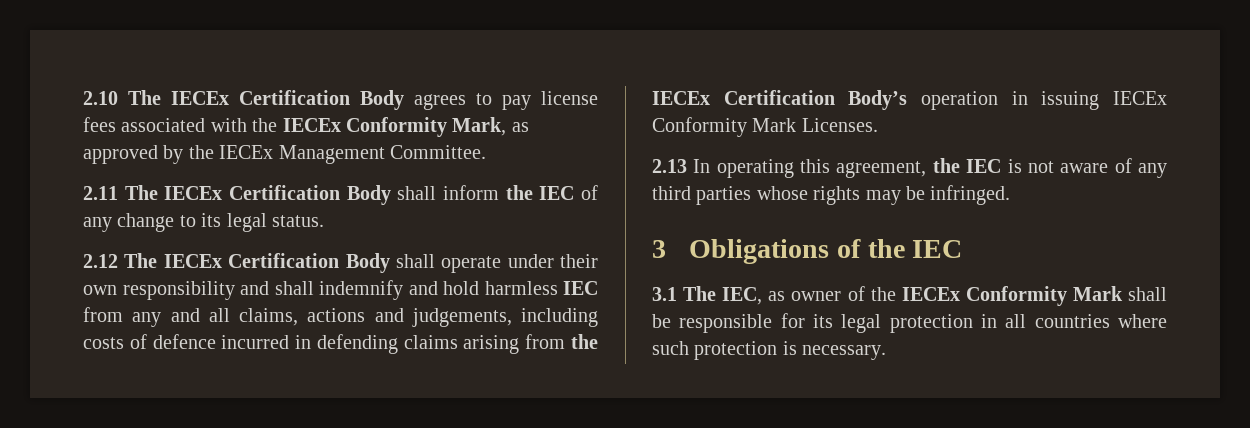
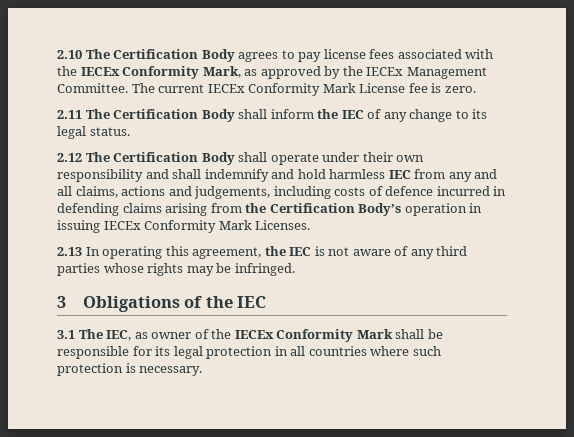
[171,91,229,105] IECEx -> (110, 54) none
(486, 152) none -> [131,83,476,96] The current IECEx Conformity Mark License fee is zero.
[164,186,223,200] IECEx -> (110, 114) none
[163,254,222,268] IECEx -> (110, 157) none
[652,91,710,105] IECEx -> (267, 208) none

